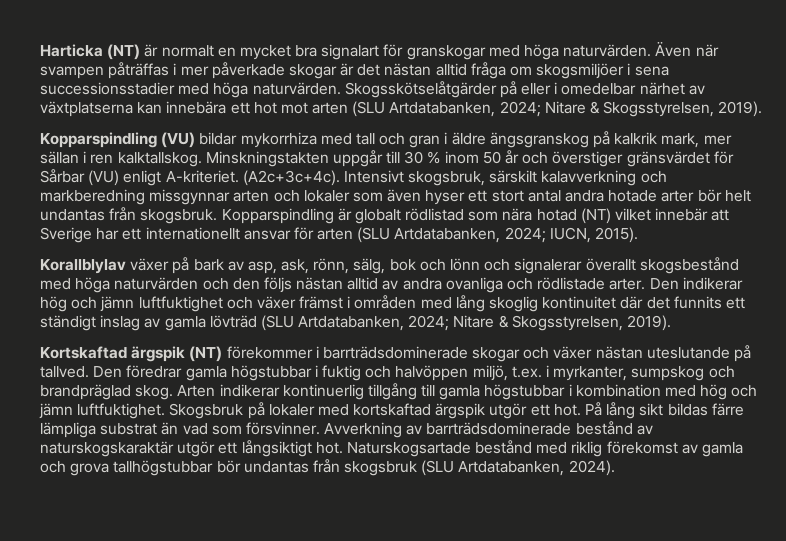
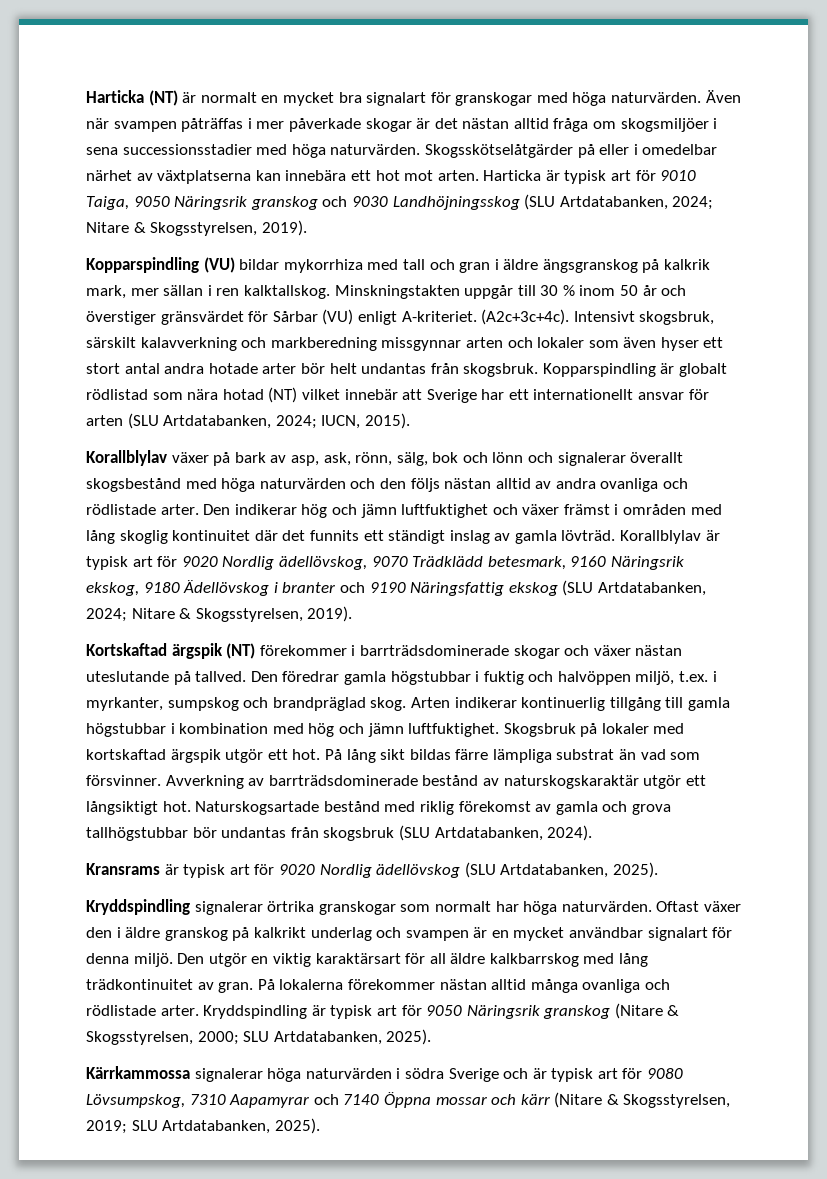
[312,102,349,114] arten -> [437,170,697,184] [86,196,520,210] arten. Harticka är typisk art för 9010 Taiga, 9050 Näringsrik granskog och 9030 Landhöjningsskog
[209,315,257,328] lövträd -> [561,530,720,544] [86,556,684,570] [86,580,558,596] lövträd. Korallblylav är typisk art för 9020 Nordlig ädellövskog, 9070 Trädklädd betesmark, 9160 Näringsrik ekskog, 9180 Ädellövskog i branter och 9190 Näringsfattig ekskog
(615, 468) none -> [86,862,658,878] [86,899,741,915] [86,927,733,941] [86,953,649,967] [86,979,670,993] [86,1003,680,1019] [86,1029,432,1045] [86,1066,684,1082] [86,1092,731,1108] [86,1118,320,1134] // Kransrams är typisk art för 9020 Nordlig ädellövskog (SLU Artdatabanken, 2025). // Kryddspindling signalerar örtrika granskogar som normalt har höga naturvärden. Oftast växer den i äldre granskog på kalkrikt underlag och svampen är en mycket användbar signalart för denna miljö. Den utgör en viktig karaktärsart för all äldre kalkbarrskog med lång trädkontinuitet av gran. På lokalerna förekommer nästan alltid många ovanliga och rödlistade arter. Kryddspindling är typisk art för 9050 Näringsrik granskog (Nitare & Skogsstyrelsen, 2000; SLU Artdatabanken, 2025). // Kärrkammossa signalerar höga naturvärden i södra Sverige och är typisk art för 9080 Lövsumpskog, 7310 Aapamyrar och 7140 Öppna mossar och kärr (Nitare & Skogsstyrelsen, 2019; SLU Artdatabanken, 2025).

